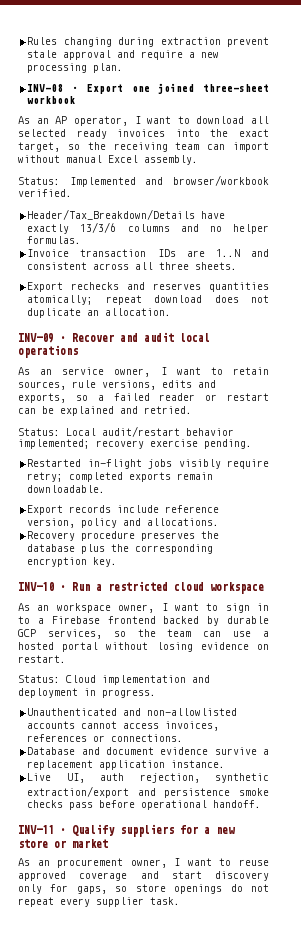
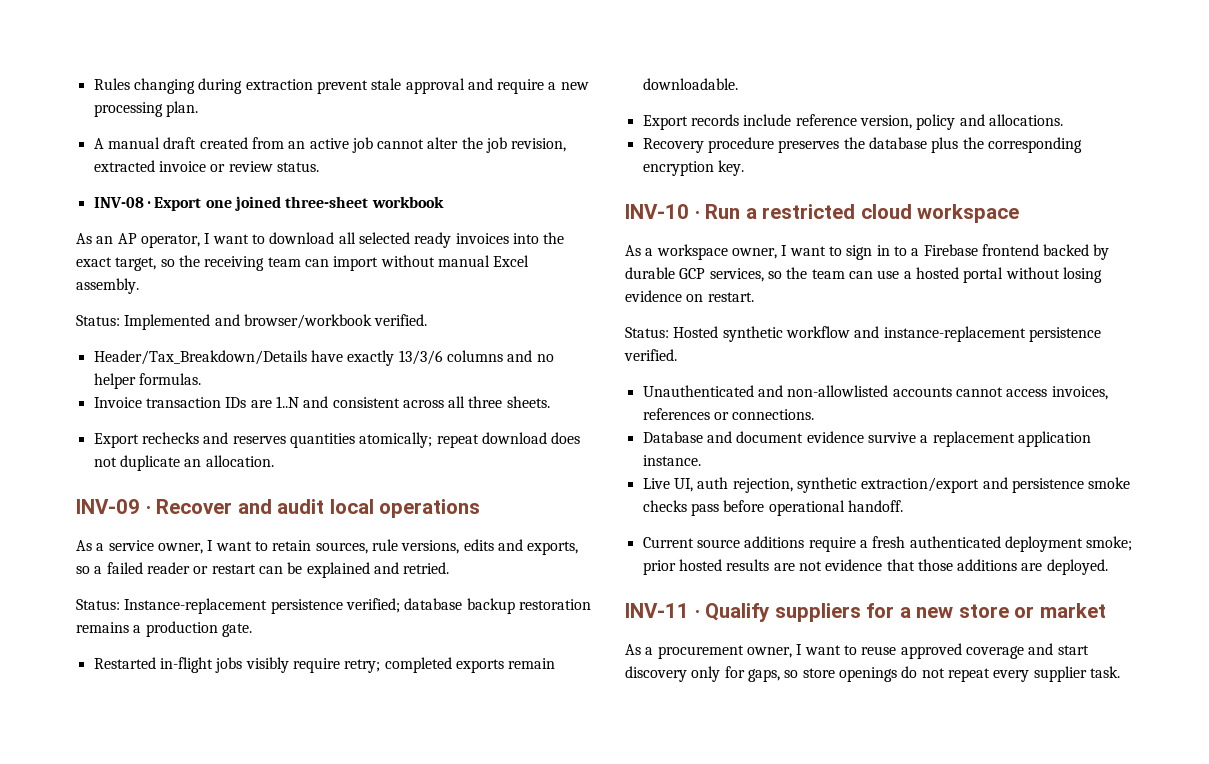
(124, 68) none -> [93,137,567,153] [93,160,319,172] // A manual draft created from an active job cannot alter the job revision, extracted invoice or review status.
[40,369,53,375] an -> [96,543,105,551] a
[66,426,234,437] [18,439,252,449] Local audit/restart behavior implemented; recovery exercise pending. -> [124,598,591,614] [76,621,252,637] Instance-replacement persistence verified; database backup restoration remains a production gate.
[37,605,50,611] an -> [645,248,654,256] a
[66,675,210,685] [18,688,156,698] Cloud implementation and deployment in progress. -> [673,326,1101,342] [624,349,677,361] Hosted synthetic workflow and instance-replacement persistence verified.
(262, 804) none -> [642,536,1133,552] [642,559,1108,575] // Current source additions require a fresh authenticated deployment smoke; prior hosted results are not evidence that those additions are deployed.
[37,860,50,866] an -> [645,647,654,655] a

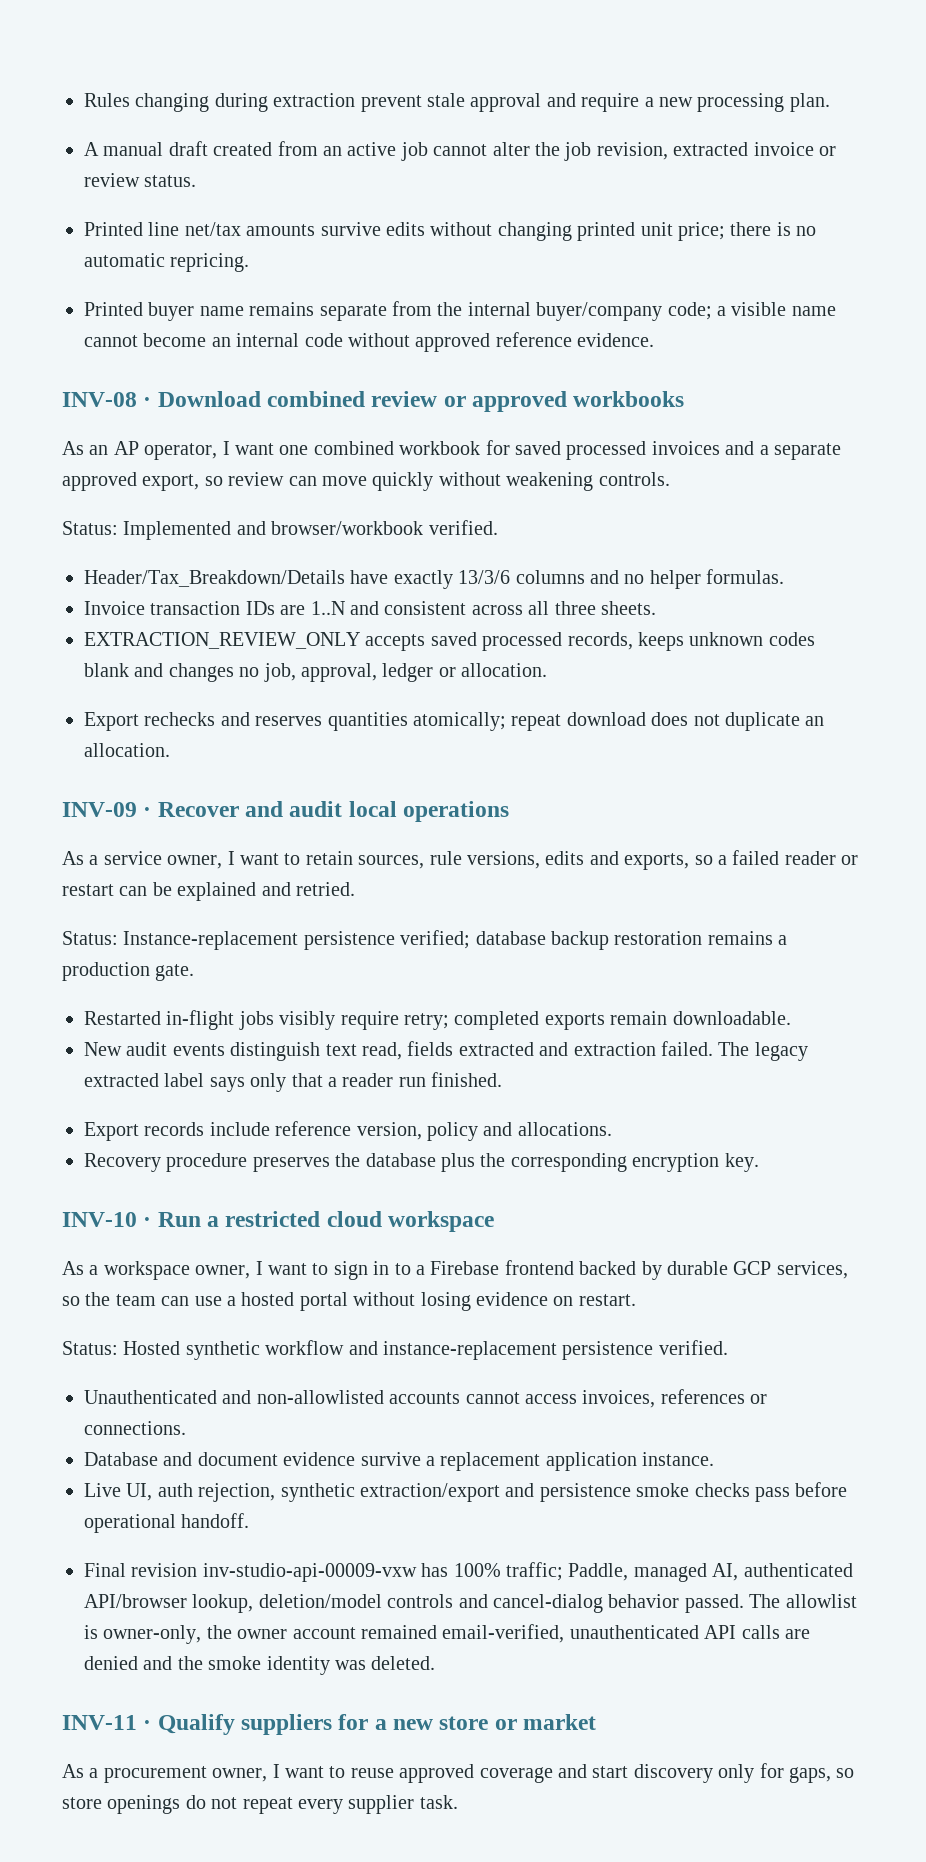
[93,196,444,211] INV-08 · Export one joined three-sheet workbook -> [84,222,817,241] [84,253,250,272] [84,301,836,321] [84,332,655,352] [62,391,685,412] Printed line net/tax amounts survive edits without changing printed unit price; there is no automatic repricing. // Printed buyer name remains separate from the internal buyer/company code; a visible name cannot become an internal code without approved reference evidence. // INV-08 · Download combined review or approved workbooks
[251,232,565,248] [76,255,530,271] [76,278,139,294] to download all selected ready invoices into the exact target, so the receiving team can import without manual Excel assembly. -> [279,440,841,460] [62,472,670,491] one combined workbook for saved processed invoices and a separate approved export, so review can move quickly without weakening controls.
(550, 402) none -> [84,632,815,651] [84,663,548,682] // EXTRACTION_REVIEW_ONLY accepts saved processed records, keeps unknown codes blank and changes no job, approval, ledger or allocation.
(738, 84) none -> [84,1041,808,1061] [84,1072,503,1092] // New audit events distinguish text read, fields extracted and extraction failed. The legacy extracted label says only that a reader run finished.
[642,536,1133,552] [642,559,1108,575] Current source additions require a fresh authenticated deployment smoke; prior hosted results are not evidence that those additions are deployed. -> [84,1562,853,1582] [84,1594,857,1613] [84,1624,810,1644] [84,1656,436,1675] Final revision inv-studio-api-00009-vxw has 100% traffic; Paddle, managed AI, authenticated API/browser lookup, deletion/model controls and cancel-dialog behavior passed. The allowlist is owner-only, the owner account remained email-verified, unauthenticated API calls are denied and the smoke identity was deleted.

